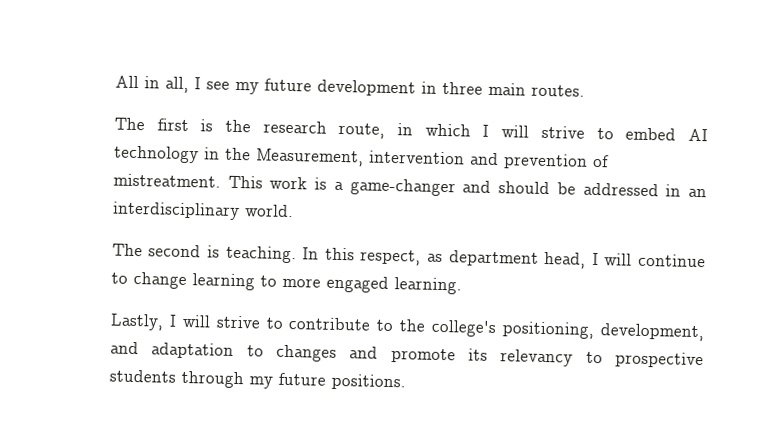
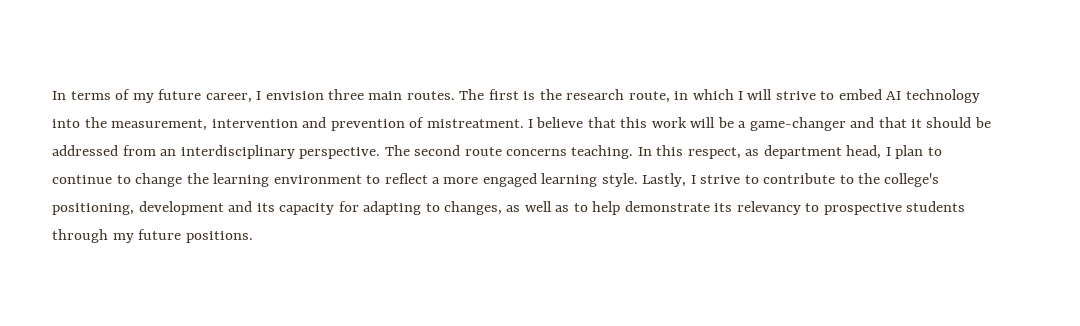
[114,75,437,97] All in all, I see my future development in -> [52,89,324,103] In terms of my future career, I envision
(585, 90) // -> (455, 95) none
[203,147,364,167] in the Measurement, -> [52,117,208,131] into the measurement,
[227,175,328,190] This work is -> [527,117,734,128] I believe that this work will be
(492, 186) none -> [878,117,922,128] that it
[665,184,682,197] in -> [122,145,156,156] from
[244,204,294,218] world. // -> [299,147,381,159] perspective.
[207,245,221,258] is -> [464,147,567,156] route concerns
[604,253,633,266] will -> [895,145,942,159] plan to
[191,273,462,295] learning to more engaged learning. // -> [186,173,638,187] the learning environment to reflect a more engaged learning style.
[181,314,211,328] will -> (696, 179) none
[600,323,704,342] [109,341,456,364] development, and adaptation to changes and promote -> [138,201,710,215] development and its capacity for adapting to changes, as well as to help demonstrate

